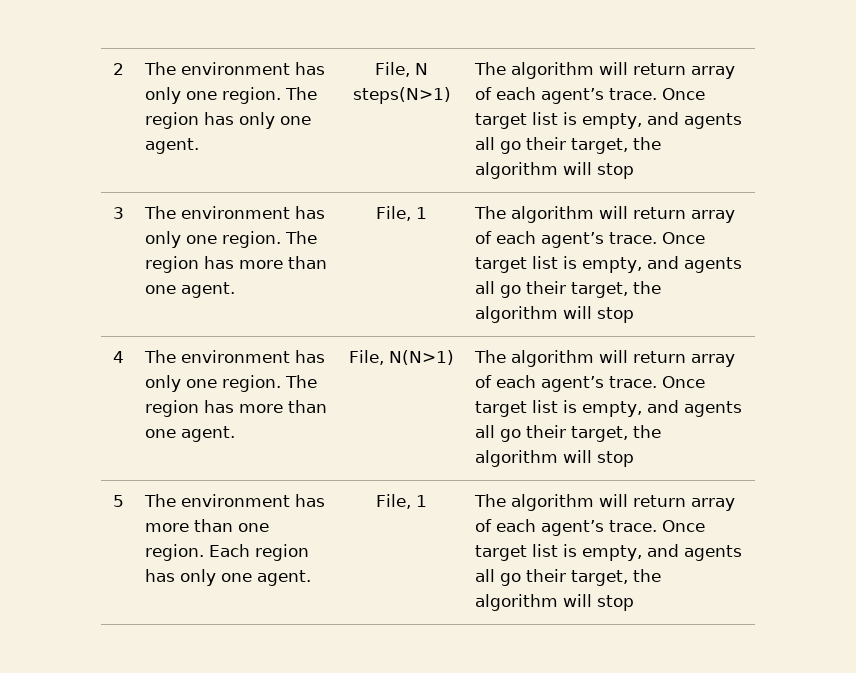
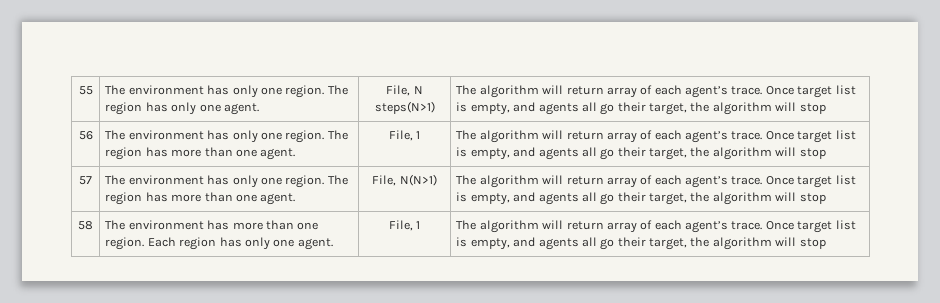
[112,63,124,75] 2 -> [78,86,93,95] 55
[112,207,124,219] 3 -> [78,131,93,140] 56
[112,351,124,363] 4 -> [79,176,92,185] 57
[112,495,124,507] 5 -> [78,221,93,230] 58

